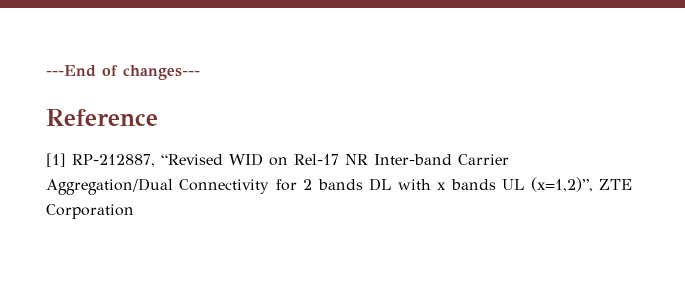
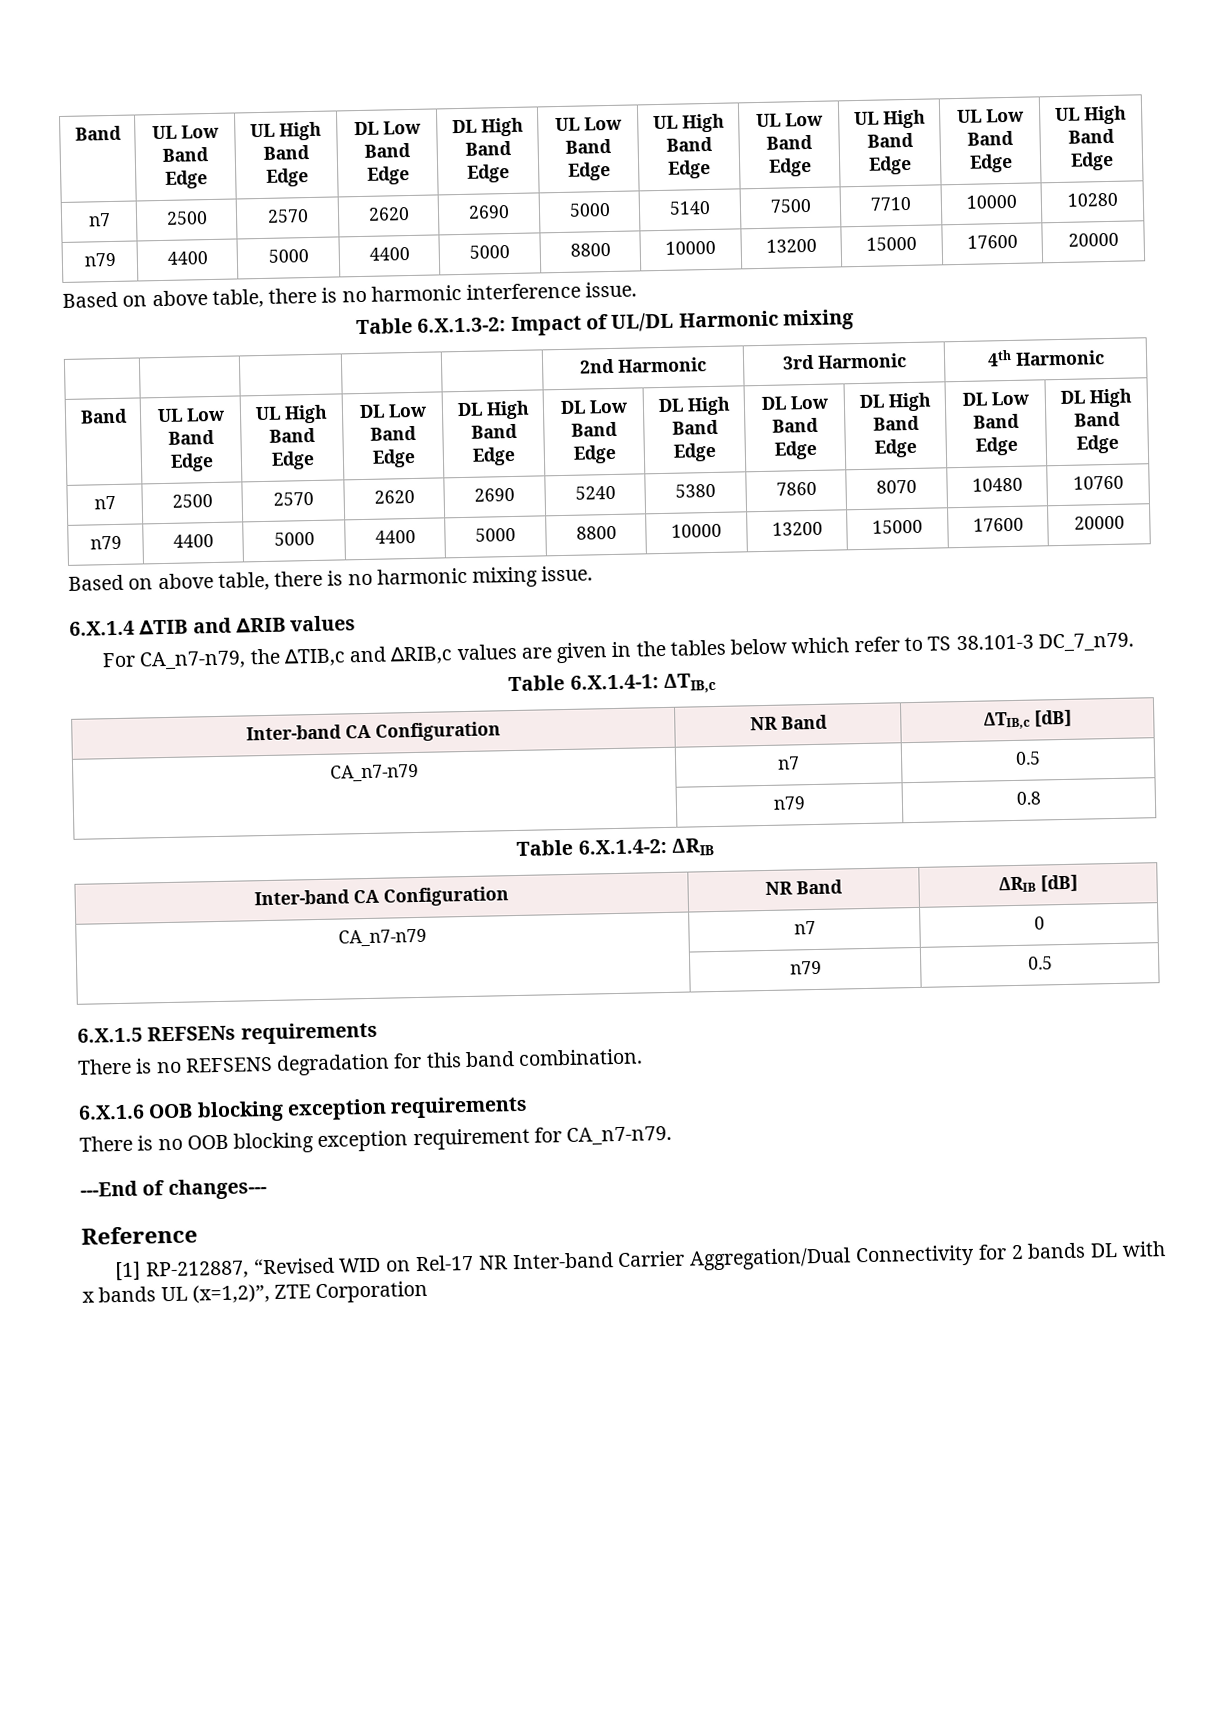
(46, 71) none -> [74,125,122,141] [151,124,219,140] [162,147,209,162] [164,170,208,189] [250,121,322,141] [263,144,310,160] [265,168,309,187] [353,120,421,136] [364,142,411,158] [366,166,410,185] [451,117,524,137] [464,140,512,156] [467,163,510,183] [554,116,622,132] [565,138,612,154] [567,161,611,181] [652,113,725,133] [665,136,713,152] [668,159,711,179] [755,112,823,128] [766,134,813,150] [767,157,812,177] [853,109,926,129] [866,132,914,148] [868,155,912,175] [956,108,1024,124] [967,130,1014,146] [968,153,1013,173] [1055,105,1127,125] [1068,128,1115,144] [1069,151,1114,171] [87,213,111,227] [165,211,208,225] [266,209,309,223] [367,207,410,221] [468,205,510,219] [568,202,611,217] [669,200,711,215] [769,198,812,213] [870,196,912,211] [965,194,1018,209] [1066,192,1119,207] [83,252,117,267] [166,251,208,265] [267,249,309,263] [368,247,410,261] [469,245,510,259] [569,242,611,257] [665,240,716,255] [765,238,817,253] [866,236,917,251] [966,234,1018,249] [1067,232,1119,247] [62,281,638,308] [356,309,854,337] [579,357,707,374] [781,353,907,370] [986,349,1105,367] [79,408,128,424] [156,407,225,423] [168,429,215,445] [169,453,214,472] [255,404,328,424] [269,427,316,443] [270,450,315,470] [358,403,427,419] [370,425,417,441] [371,448,416,468] [456,400,530,420] [470,423,518,439] [472,446,516,466] [559,399,628,415] [571,421,618,437] [572,444,617,464] [657,396,731,416] [671,419,719,435] [673,442,717,462] [760,395,829,410] [772,417,819,433] [773,440,818,460] [858,392,932,412] [872,415,920,431] [874,438,917,458] [961,391,1029,406] [973,413,1020,429] [974,436,1018,456] [1060,388,1133,408] [1074,411,1121,427] [1075,434,1119,454] [93,495,116,510] [171,494,213,508] [272,491,314,506] [373,489,415,504] [474,487,515,502] [574,485,616,500] [675,483,716,498] [775,481,817,496] [876,479,917,494] [971,477,1023,492] [1072,475,1124,490] [89,535,122,550] [172,534,214,548] [273,531,315,546] [374,529,416,544] [475,527,516,542] [575,525,617,540] [671,523,722,538] [771,521,823,536] [872,519,923,534] [972,517,1024,532] [1073,515,1125,530] [68,565,594,591] [69,615,357,636] [102,632,1134,671] [508,672,716,695] [246,721,501,742] [749,714,828,731] [983,709,1072,730] [330,763,419,782] [777,756,800,770] [1015,751,1041,765] [773,796,806,810] [1016,791,1042,805] [516,838,714,856] [254,886,509,907] [765,879,843,895] [998,874,1078,893] [338,928,427,947] [793,921,816,935] [1033,916,1045,930] [789,960,822,975] [1027,956,1053,970] [77,1021,378,1045] [77,1048,644,1076] [78,1095,529,1123] [79,1125,673,1154] Band | UL Low Band Edge | UL High Band Edge | DL Low Band Edge | DL High Band Edge | UL Low Band Edge | UL High Band Edge | UL Low Band Edge | UL High Band Edge | UL Low Band Edge | UL High Band Edge // n7 | 2500 | 2570 | 2620 | 2690 | 5000 | 5140 | 7500 | 7710 | 10000 | 10280 // n79 | 4400 | 5000 | 4400 | 5000 | 8800 | 10000 | 13200 | 15000 | 17600 | 20000 // Based on above table, there is no harmonic interference issue. // Table 6.X.1.3-2: Impact of UL/DL Harmonic mixing // | | | | | 2nd Harmonic | 3rd Harmonic | 4th Harmonic // Band | UL Low Band Edge | UL High Band Edge | DL Low Band Edge | DL High Band Edge | DL Low Band Edge | DL High Band Edge | DL Low Band Edge | DL High Band Edge | DL Low Band Edge | DL High Band Edge // n7 | 2500 | 2570 | 2620 | 2690 | 5240 | 5380 | 7860 | 8070 | 10480 | 10760 // n79 | 4400 | 5000 | 4400 | 5000 | 8800 | 10000 | 13200 | 15000 | 17600 | 20000 // Based on above table, there is no harmonic mixing issue. // 6.X.1.4 ∆TIB and ∆RIB values // For CA_n7-n79, the ∆TIB,c and ∆RIB,c values are given in the tables below which refer to TS 38.101-3 DC_7_n79. // Table 6.X.1.4-1: ΔTIB,c // Inter-band CA Configuration | NR Band | ΔTIB,c [dB] // CA_n7-n79 | n7 | 0.5 // | n79 | 0.8 // Table 6.X.1.4-2: ΔRIB // Inter-band CA Configuration | NR Band | ΔRIB [dB] // CA_n7-n79 | n7 | 0 // | n79 | 0.5 // 6.X.1.5 REFSENs requirements // There is no REFSENS degradation for this band combination. // 6.X.1.6 OOB blocking exception requirements // There is no OOB blocking exception requirement for CA_n7-n79. //

